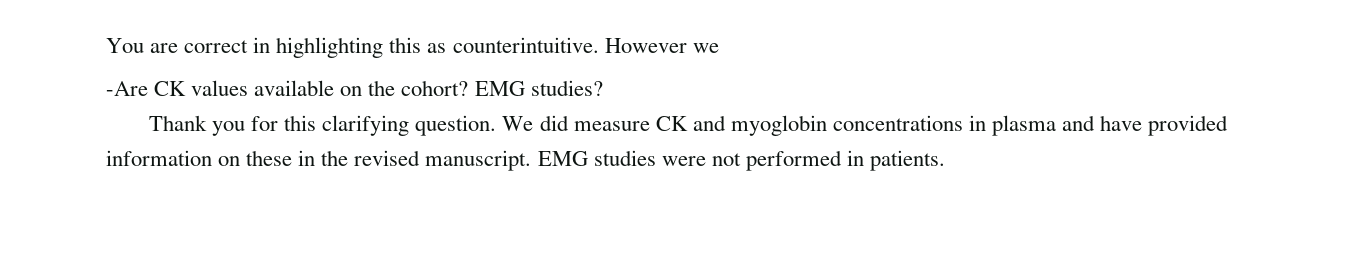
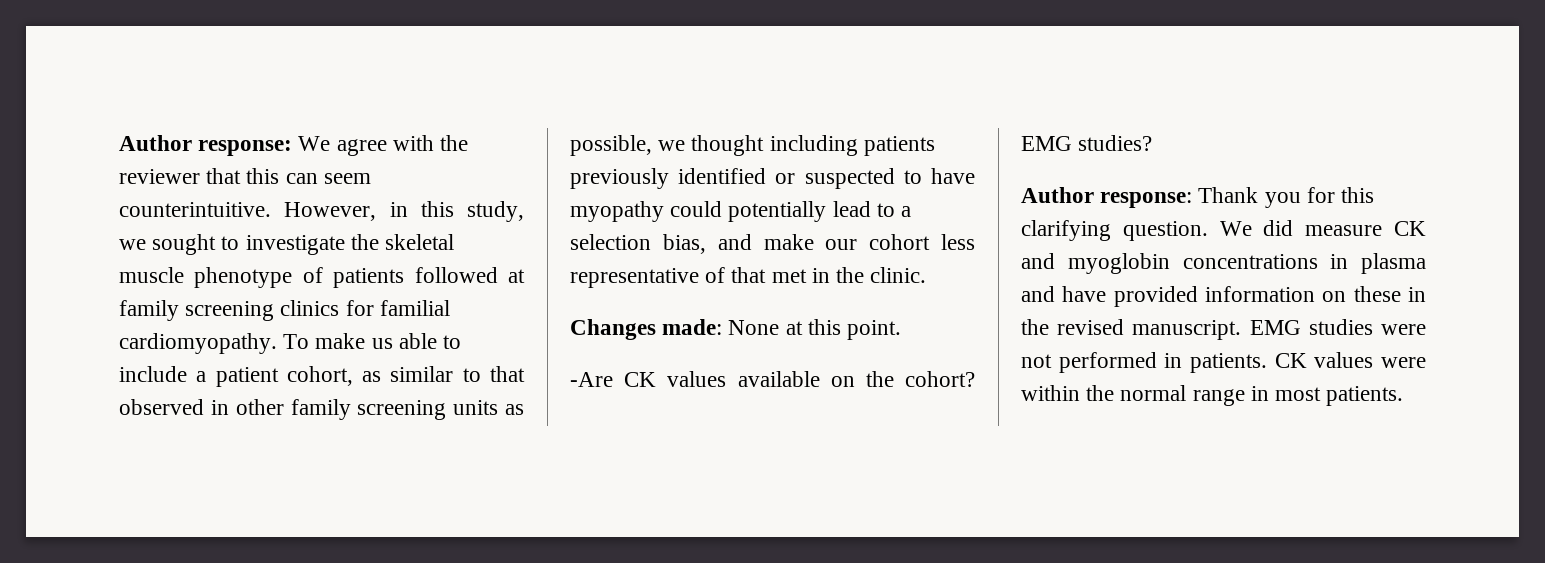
[106,37,719,58] You are correct in highlighting this as counterintuitive. However we -> [119,135,469,156] [119,168,371,184] [119,201,524,222] [119,234,455,255] [119,267,525,288] [119,300,450,321] [119,333,462,354] [119,366,525,387] [119,399,524,420] [570,135,935,156] [570,168,975,189] [570,201,912,222] [570,234,975,254] [570,267,927,288] [570,319,902,340] Author response: We agree with the reviewer that this can seem counterintuitive. However, in this study, we sought to investigate the skeletal muscle phenotype of patients followed at family screening clinics for familial cardiomyopathy. To make us able to include a patient cohort, as similar to that observed in other family screening units as possible, we thought including patients previously identified or suspected to have myopathy could potentially lead to a selection bias, and make our cohort less representative of that met in the clinic. // Changes made: None at this point.
(603, 88) none -> [1021,187,1193,208] Author response:
(945, 160) none -> [1274,352,1426,368] [1021,385,1404,406] CK values were within the normal range in most patients.

